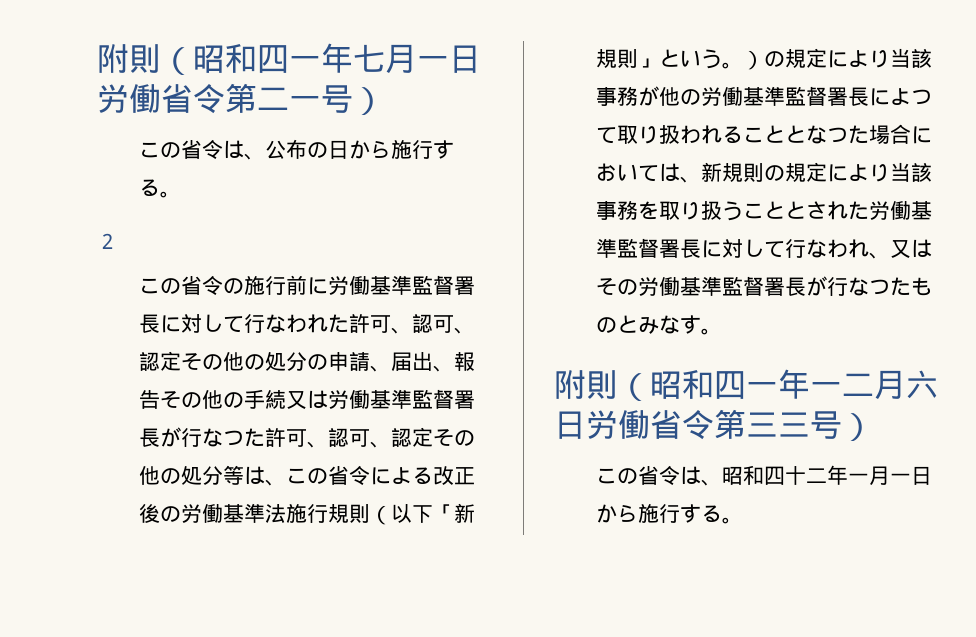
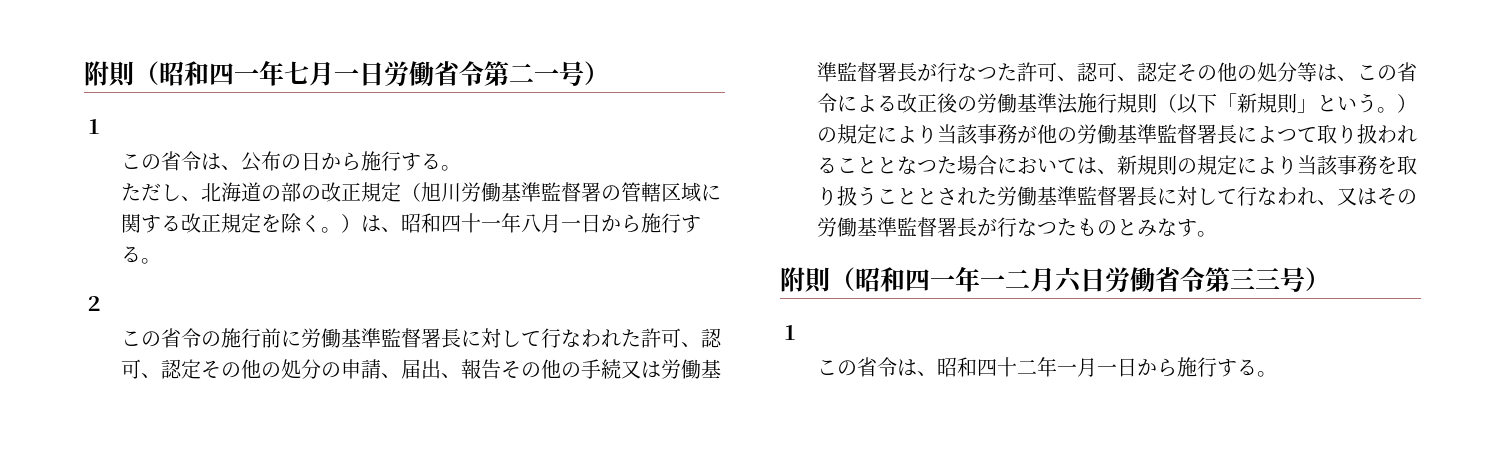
(385, 101) none -> [84,119,104,134] // １
(181, 194) none -> [121,182,722,202] [121,213,702,233] [121,246,162,264] // ただし、北海道の部の改正規定（旭川労働基準監督署の管轄区域に関する改正規定を除く。）は、昭和四十一年八月一日から施行する。
(874, 427) none -> [780,325,800,340] // １

